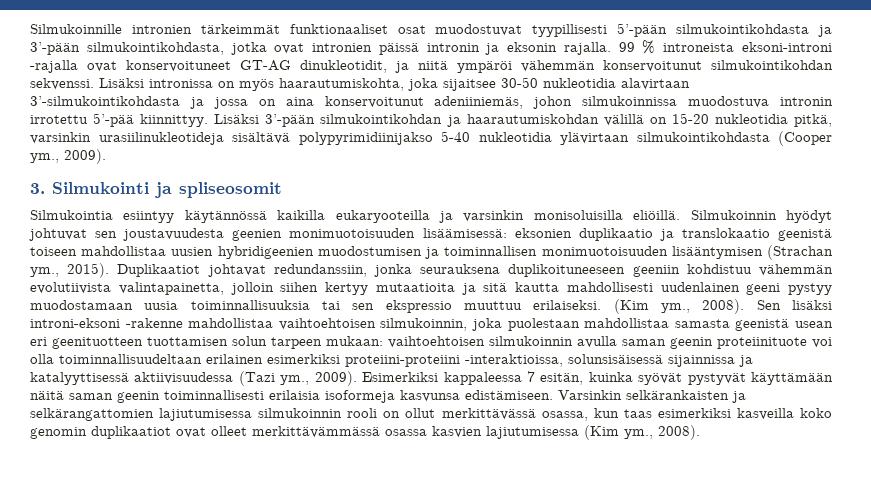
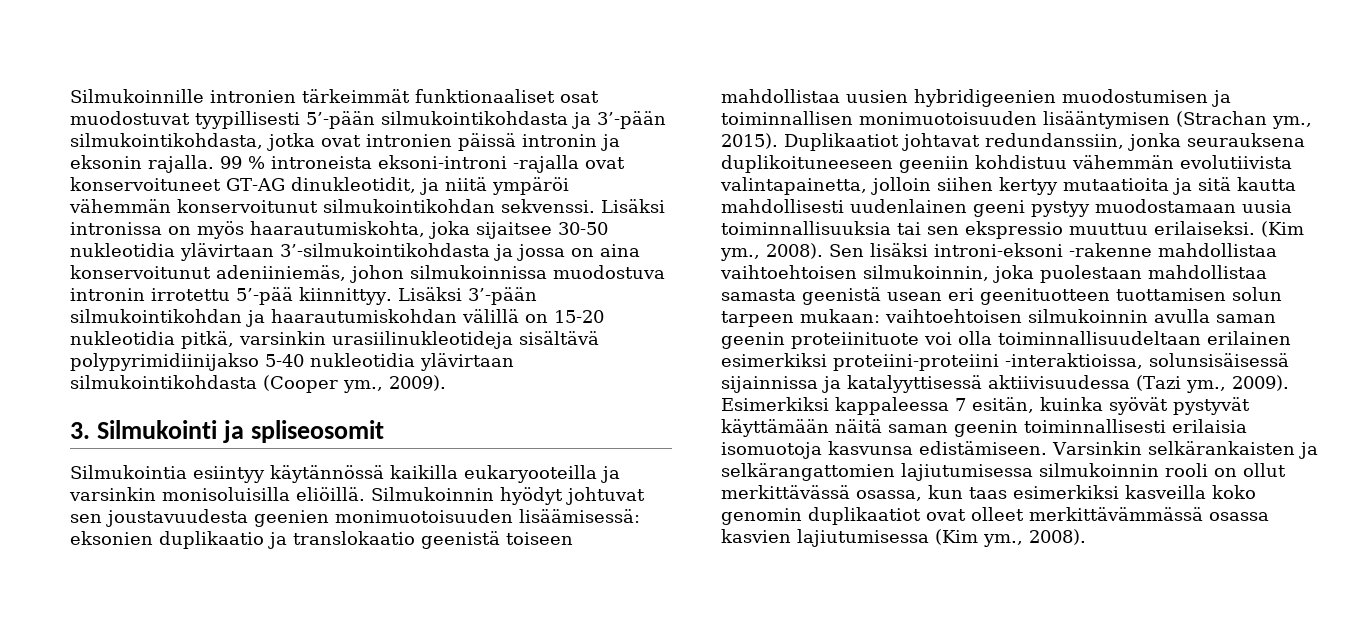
[621,78,690,90] alavirtaan -> [180,243,274,261] ylävirtaan
[325,390,395,403] isoformeja -> [721,442,822,459] isomuotoja

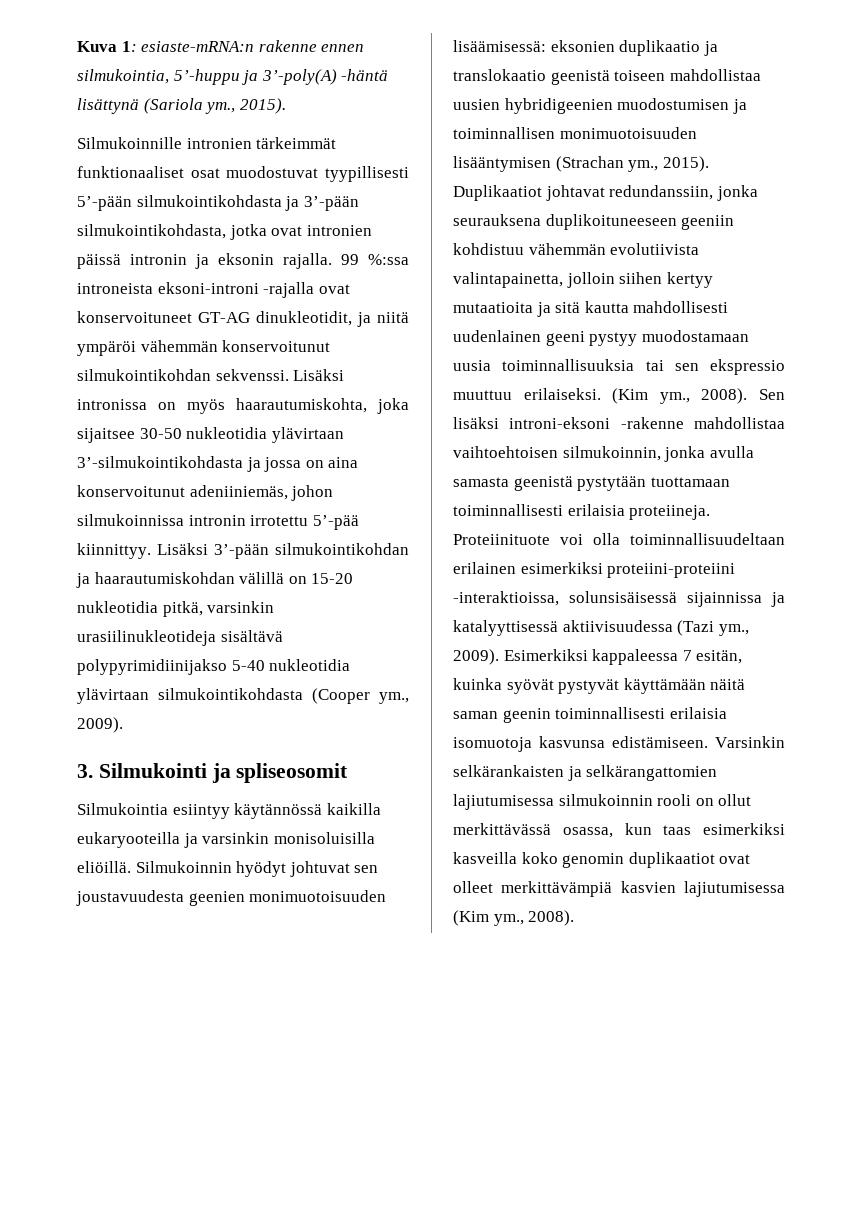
(70, 96) none -> [77,40,365,52] [77,69,389,85] [77,98,286,114] Kuva 1: esiaste-mRNA:n rakenne ennen silmukointia, 5’-huppu ja 3’-poly(A) -häntä lisättynä (Sariola ym., 2015). //
[248,156,265,169] % -> [368,254,409,265] %:ssa
[553,265,665,279] muodostuva -> (184, 520) none
[993,265,1267,283] [721,287,1282,305] [721,309,1276,327] [721,332,919,349] joka puolestaan mahdollistaa samasta geenistä usean eri geenituotteen tuottamisen solun tarpeen mukaan: vaihtoehtoisen silmukoinnin avulla saman geenin proteiinituote -> [664,446,754,462] [453,476,730,491] [453,504,711,520] [453,534,550,545] jonka avulla samasta geenistä pystytään tuottamaan toiminnallisesti erilaisia proteiineja. Proteiinituote
[1029,507,1269,521] merkittävämmässä osassa -> [501,881,613,897] merkittävämpiä

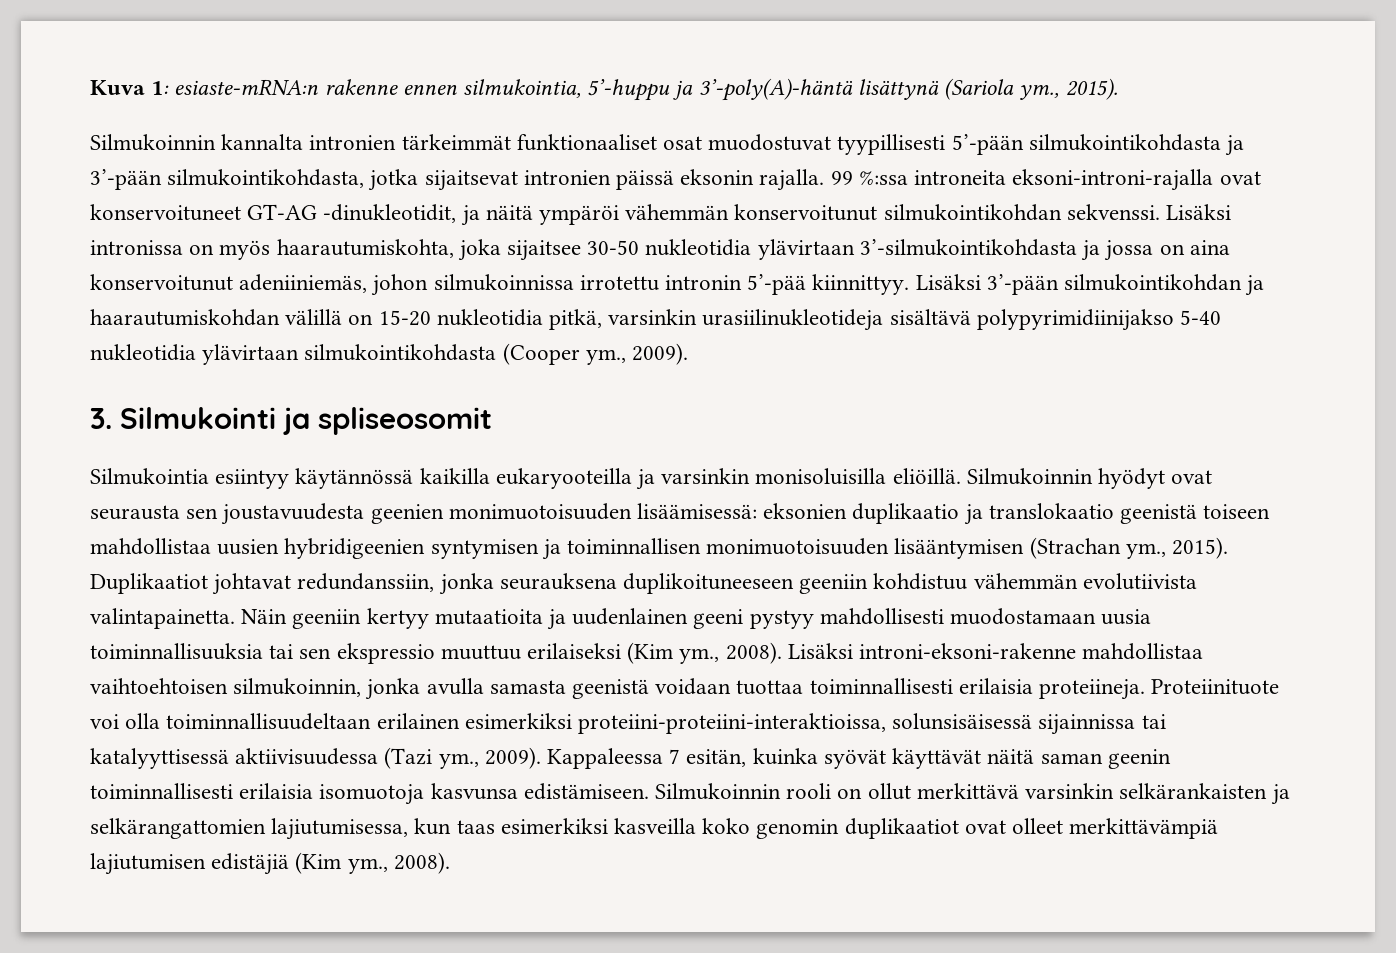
[261,69,389,85] 3’-poly(A) -häntä -> [698,78,853,101] 3’-poly(A)-häntä
[77,137,182,149] Silmukoinnille -> [90,134,304,151] Silmukoinnin kannalta
[271,226,303,236] ovat -> [424,170,518,191] sijaitsevat
[130,254,209,269] intronin ja -> (675, 180) none
[77,282,350,298] [77,311,409,327] introneista eksoni-introni -rajalla ovat konservoituneet GT-AG dinukleotidit, ja niitä -> [914,169,1261,191] [90,204,533,226] introneita eksoni-introni-rajalla ovat konservoituneet GT-AG -dinukleotidit, ja näitä
[188,515,309,526] intronin irrotettu -> [579,275,743,291] irrotettu intronin
[289,861,350,877] johtuvat -> [1171,470,1213,484] [90,505,180,520] ovat seurausta
[617,98,730,110] muodostumisen -> [430,539,539,559] syntymisen
[453,272,713,288] [453,301,729,317] valintapainetta, jolloin siihen kertyy mutaatioita ja sitä kautta mahdollisesti -> [90,608,567,630] valintapainetta. Näin geeniin kertyy mutaatioita ja
(638, 339) none -> [819,608,944,625] mahdollisesti
[523,388,785,404] [453,417,684,429] erilaiseksi. (Kim ym., 2008). Sen lisäksi introni-eksoni -rakenne -> [527,642,1077,664] erilaiseksi (Kim ym., 2008). Lisäksi introni-eksoni-rakenne
[577,476,730,491] pystytään tuottamaan -> [655,678,804,695] voidaan tuottaa
[607,563,736,578] [453,591,559,606] proteiini-proteiini -interaktioissa, -> [578,713,887,734] proteiini-proteiini-interaktioissa,
[771,592,785,607] ja -> [1141,714,1166,729] tai
[503,649,679,665] Esimerkiksi kappaleessa -> [547,748,664,769] Kappaleessa
[558,678,706,694] pystyvät käyttämään -> [892,748,982,769] käyttävät
[715,736,785,748] [453,765,718,781] [453,794,752,810] [453,823,613,838] Varsinkin selkärankaisten ja selkärangattomien lajiutumisessa silmukoinnin rooli on ollut merkittävässä osassa, -> [655,783,1290,805] [90,818,409,840] Silmukoinnin rooli on ollut merkittävä varsinkin selkärankaisten ja selkärangattomien lajiutumisessa,
[620,881,785,897] kasvien lajiutumisessa -> [90,853,290,875] lajiutumisen edistäjiä

